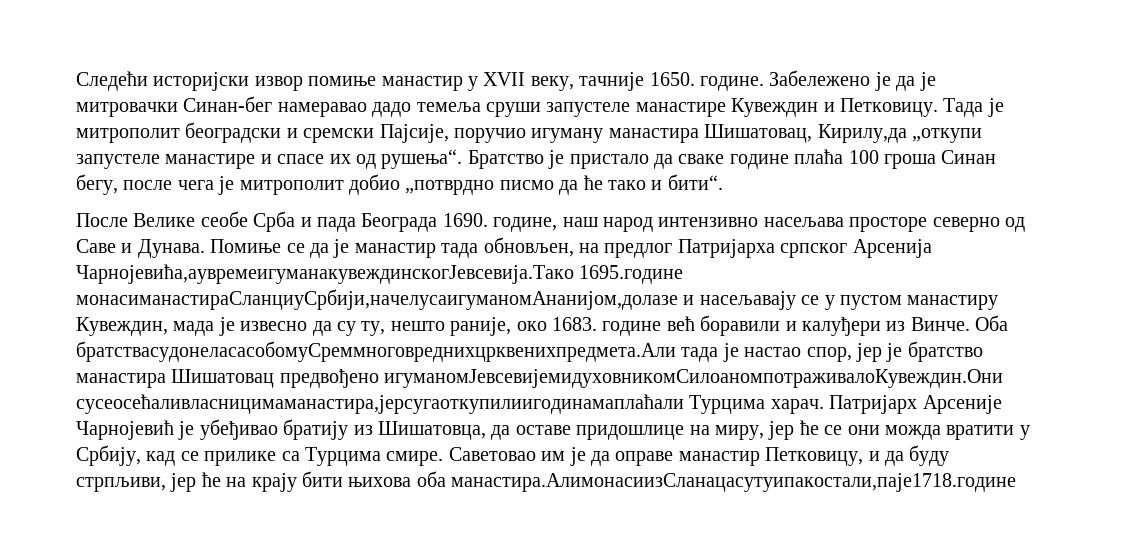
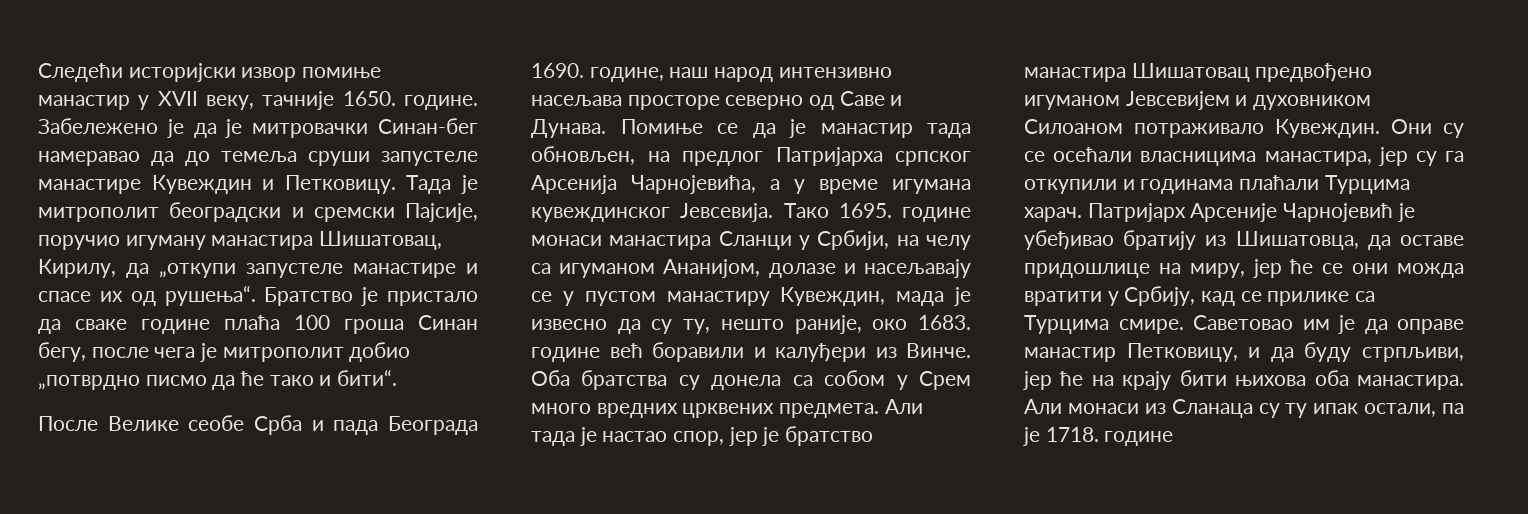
[372,102,412,117] дадо -> [151,151,210,166] да до
[817,124,907,143] Кирилу,да -> [38,259,149,278] Кирилу, да
[76,264,684,284] [76,289,678,310] Чарнојевића,аувремеигуманакувеждинскогЈевсевија.Тако 1695.године монасиманастираСланциуСрбији,начелусаигуманомАнанијом,долазе -> [631,175,971,194] [531,203,971,222] [531,230,971,250] [531,259,836,278] Чарнојевића, а у време игумана кувеждинског Јевсевија. Тако 1695. године монаси манастира Сланци у Србији, на челу са игуманом Ананијом, долазе
[76,341,676,362] братствасудонеласасобомуСреммноговреднихцрквенихпредмета.Али -> [581,370,971,390] [531,399,923,418] братства су донела са собом у Срем много вредних црквених предмета. Али
[384,369,1004,388] [76,394,684,414] игуманомЈевсевијемидуховникомСилоаномпотраживалоКувеждин.Они сусеосећаливласницимаманастира,јерсугаоткупилиигодинамаплаћали -> [1024,91,1372,110] [1024,119,1464,138] [1024,147,1464,166] [1024,175,1320,194] игуманом Јевсевијем и духовником Силоаном потраживало Кувеждин. Они су се осећали власницима манастира, јер су га откупили и годинама плаћали
[451,473,1017,492] манастира.АлимонасиизСланацасутуипакостали,паје1718.године -> [1357,375,1464,390] [1024,399,1464,418] [1023,427,1174,446] манастира. Али монаси из Сланаца су ту ипак остали, па је 1718. године

